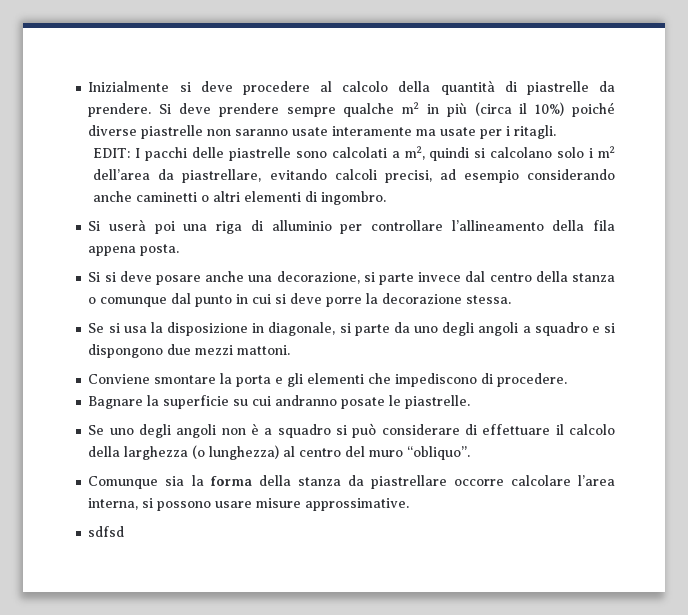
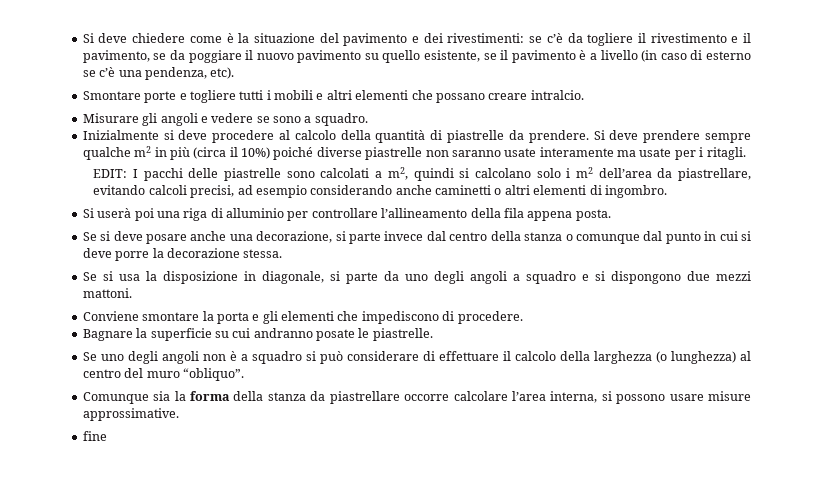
(88, 86) none -> [82,33,752,46] [82,50,752,63] [82,67,235,80] [82,90,584,103] [82,113,368,126] Si deve chiedere come è la situazione del pavimento e dei rivestimenti: se c’è da togliere il rivestimento e il pavimento, se da poggiare il nuovo pavimento su quello esistente, se il pavimento è a livello (in caso di esterno se c’è una pendenza, etc). // Smontare porte e togliere tutti i mobili e altri elementi che possano creare intralcio. // Misurare gli angoli e vedere se sono a squadro. //
[88,272,101,282] Si -> [82,232,97,241] Se
[88,526,125,537] sdfsd -> [82,431,107,441] fine

